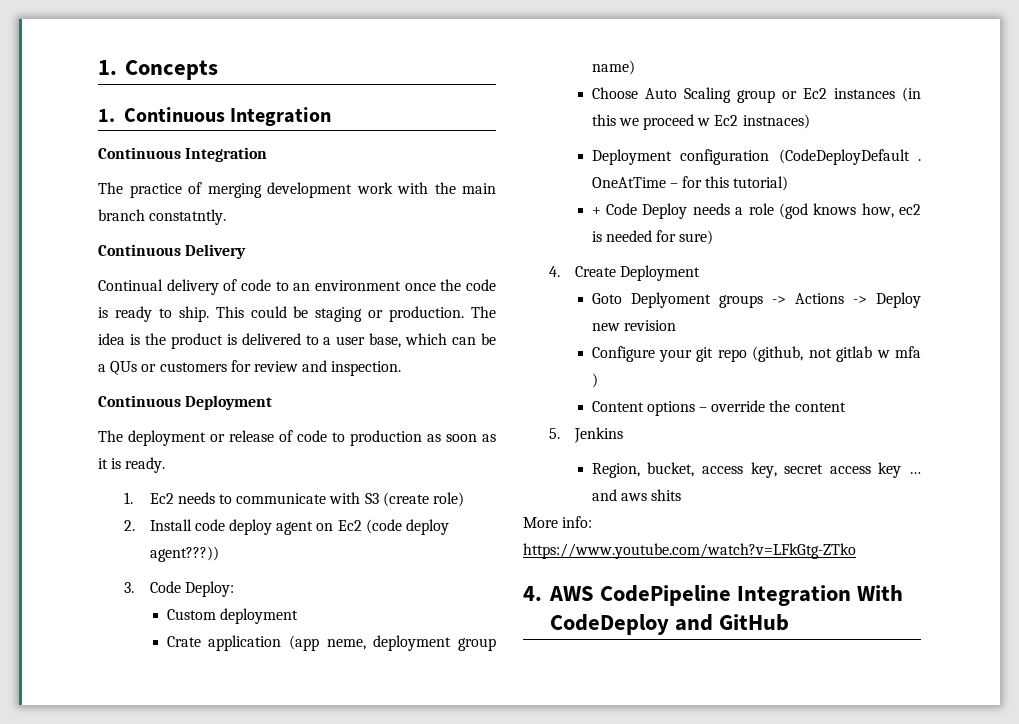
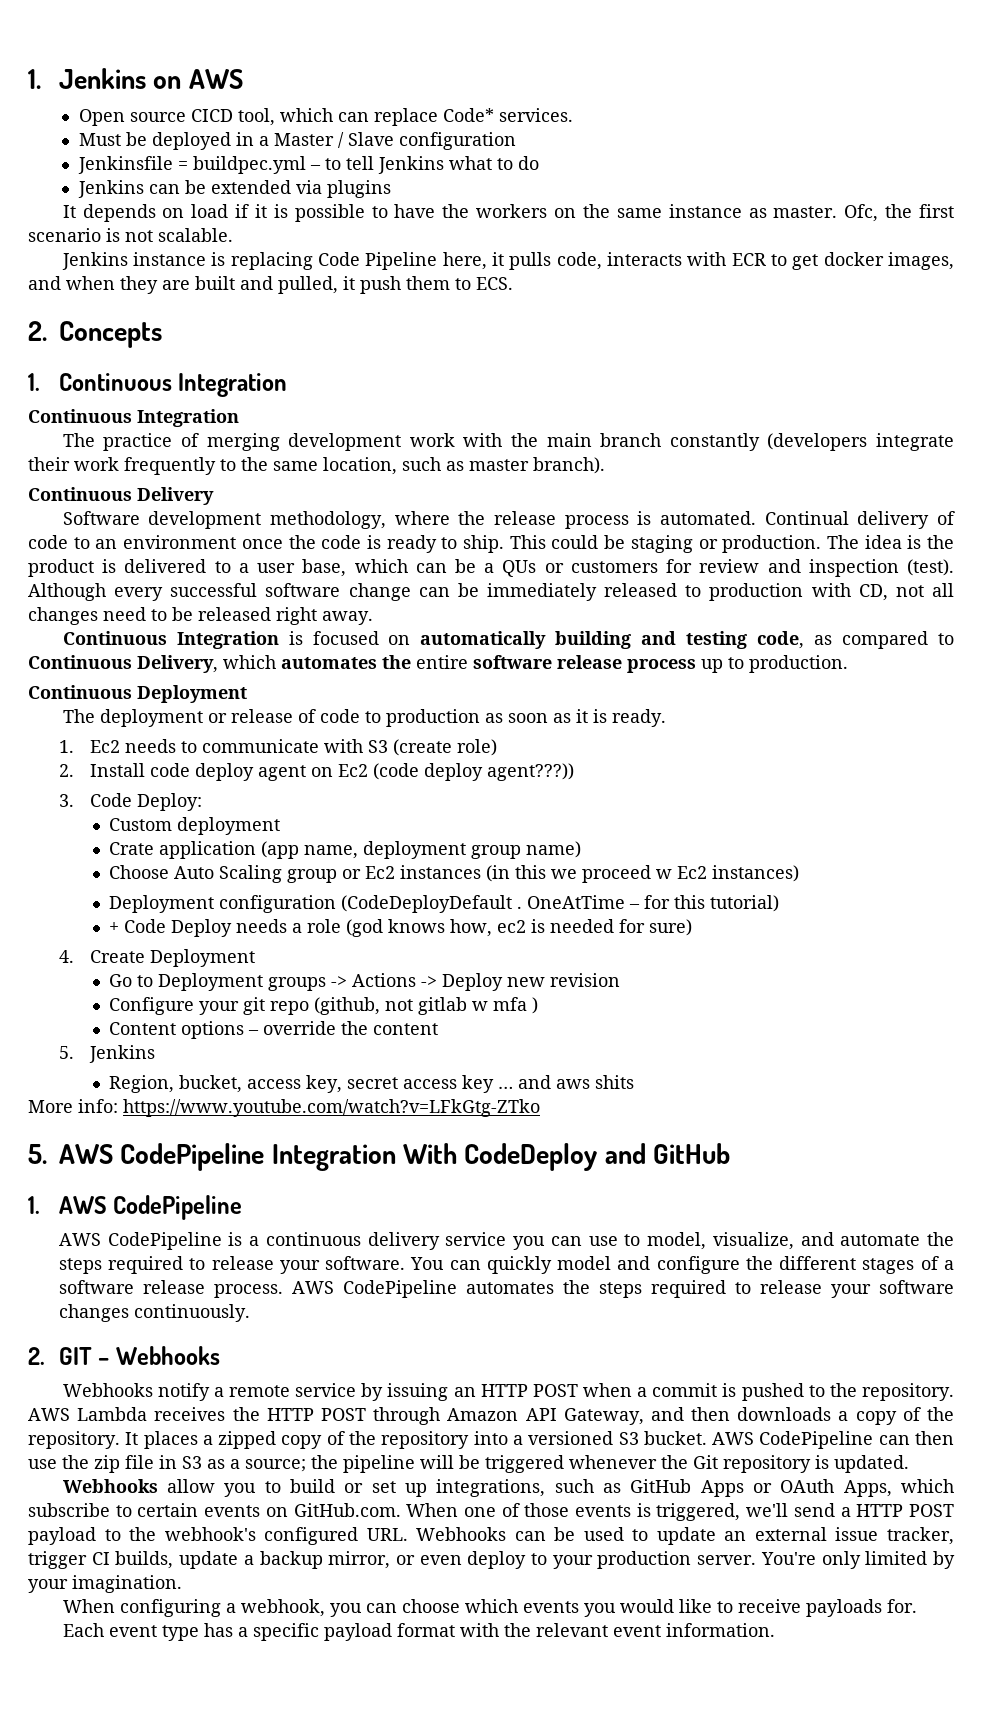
[98,60,117,75] 1. -> [28,68,243,89] [78,108,573,126] [78,132,516,150] [77,156,539,174] [77,180,391,198] [62,204,955,222] [28,228,233,242] [61,252,955,270] [28,276,513,294] [28,321,47,341] 1. Jenkins on AWS // Open source CICD tool, which can replace Code* services. // Must be deployed in a Master / Slave configuration // Jenkinsfile = buildpec.yml – to tell Jenkins what to do // Jenkins can be extended via plugins // It depends on load if it is possible to have the workers on the same instance as master. Ofc, the first scenario is not scalable. // Jenkins instance is replacing Code Pipeline here, it pulls code, interacts with ECR to get docker images, and when they are built and pulled, it push them to ECS. // 2.
[149,209,227,225] [98,244,247,259] constatntly. // Continuous Delivery // -> [669,433,954,451] [28,457,605,475] [28,487,214,505] [62,511,757,529] constantly (developers integrate their work frequently to the same location, such as master branch). // Continuous Delivery // Software development methodology, where the release process is automated.
[331,361,402,376] inspection. -> [808,559,954,577] [28,583,954,601] [28,607,373,625] [62,631,955,649] [28,655,848,673] inspection (test). Although every successful software change can be immediately released to production with CD, not all changes need to be released right away. // Continuous Integration is focused on automatically building and testing code, as compared to Continuous Delivery, which automates the entire software release process up to production.
[326,639,366,650] neme, -> [304,845,359,859] name,
[742,114,810,129] instnaces) -> [712,865,800,882] instances)
[591,292,711,308] Goto Deplyoment -> [109,973,264,991] Go to Deployment
[523,586,542,601] 4. -> [28,1144,47,1164] 5.
(789, 622) none -> [28,1195,243,1220] [58,1232,954,1250] [58,1256,955,1274] [58,1280,955,1298] [58,1304,250,1322] [28,1346,220,1365] [62,1383,954,1401] [28,1407,954,1425] [28,1431,954,1449] [28,1455,909,1473] [62,1479,955,1497] [28,1503,955,1521] [28,1527,954,1545] [28,1551,956,1569] [28,1575,182,1593] [62,1599,917,1617] [62,1623,775,1641] // 1. AWS CodePipeline // AWS CodePipeline is a continuous delivery service you can use to model, visualize, and automate the steps required to release your software. You can quickly model and configure the different stages of a software release process. AWS CodePipeline automates the steps required to release your software changes continuously. // 2. GIT – Webhooks // Webhooks notify a remote service by issuing an HTTP POST when a commit is pushed to the repository. AWS Lambda receives the HTTP POST through Amazon API Gateway, and then downloads a copy of the repository. It places a zipped copy of the repository into a versioned S3 bucket. AWS CodePipeline can then use the zip file in S3 as a source; the pipeline will be triggered whenever the Git repository is updated. // Webhooks allow you to build or set up integrations, such as GitHub Apps or OAuth Apps, which subscribe to certain events on GitHub.com. When one of those events is triggered, we'll send a HTTP POST payload to the webhook's configured URL. Webhooks can be used to update an external issue tracker, trigger CI builds, update a backup mirror, or even deploy to your production server. You're only limited by your imagination. // When configuring a webhook, you can choose which events you would like to receive payloads for. // Each event type has a specific payload format with the relevant event information.

